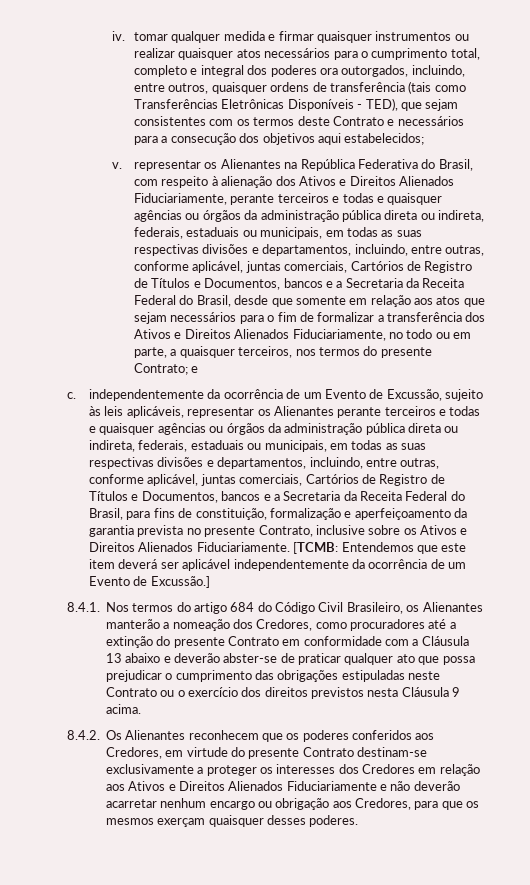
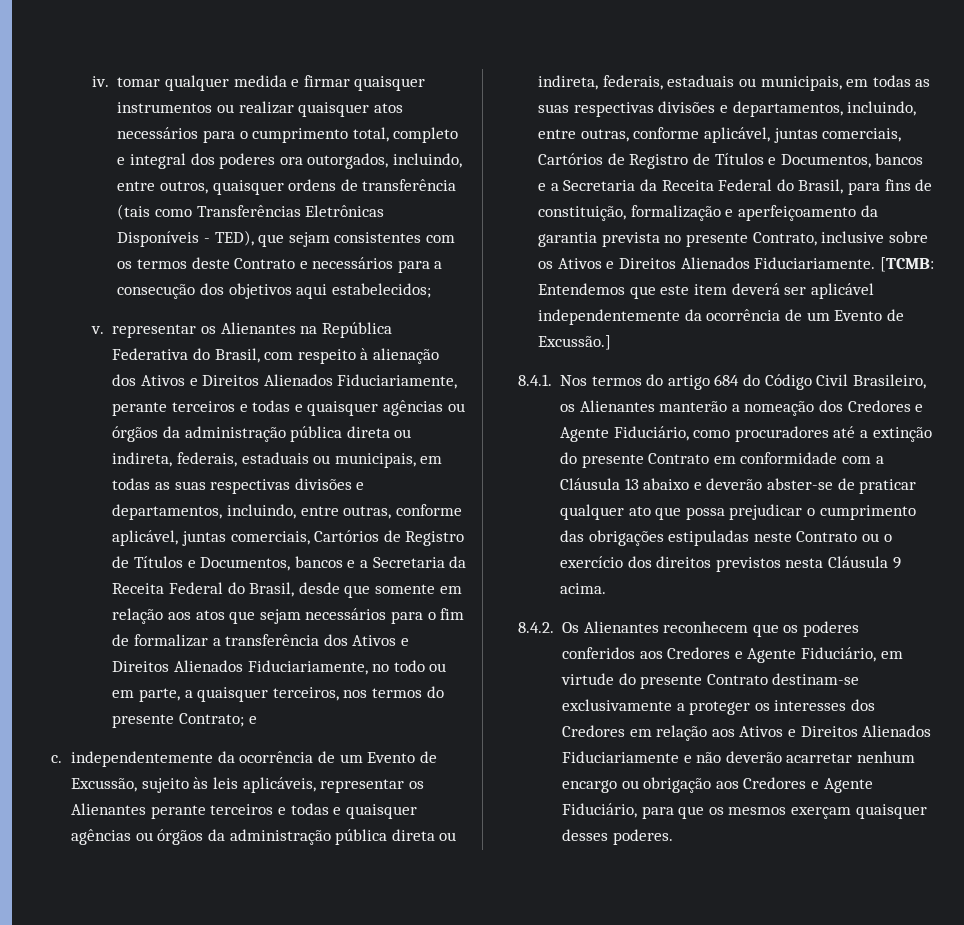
[256,619,313,631] Credores, -> [847,400,924,412] [560,426,689,442] Credores e Agente Fiduciário,
[105,747,162,759] Credores, -> [667,647,877,663] Credores e Agente Fiduciário,
[355,798,412,810] Credores, -> [743,777,873,793] [562,803,638,818] Credores e Agente Fiduciário,

